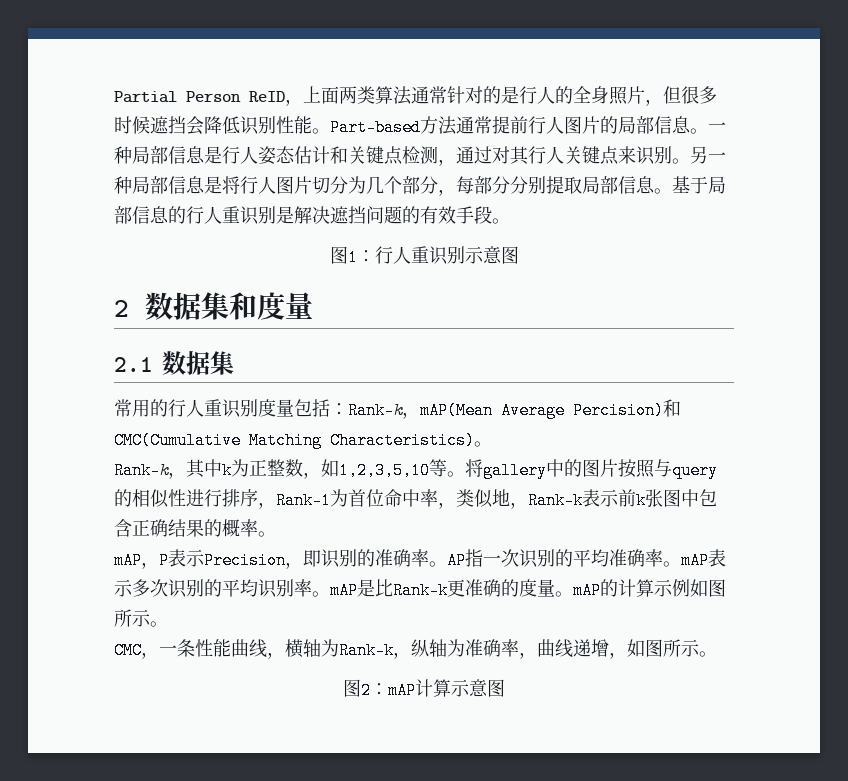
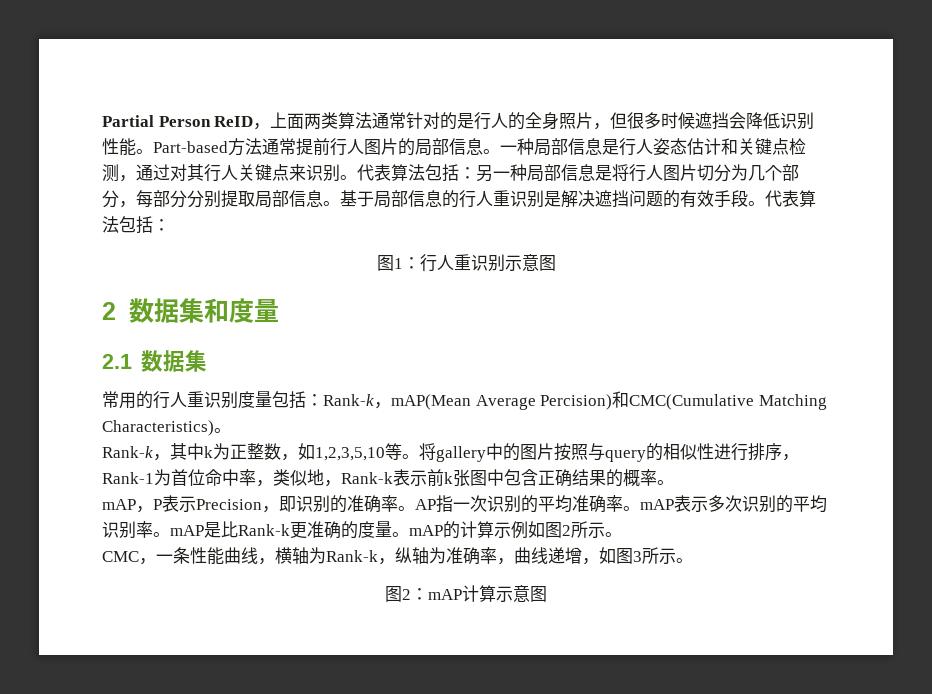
(690, 161) none -> [357,164,476,181] 代表算法包括：
(510, 221) none -> [765,190,816,207] [102,216,170,233] 代表算法包括：
(726, 588) none -> [562,525,571,536] 2
(663, 648) none -> [633,551,642,562] 3

